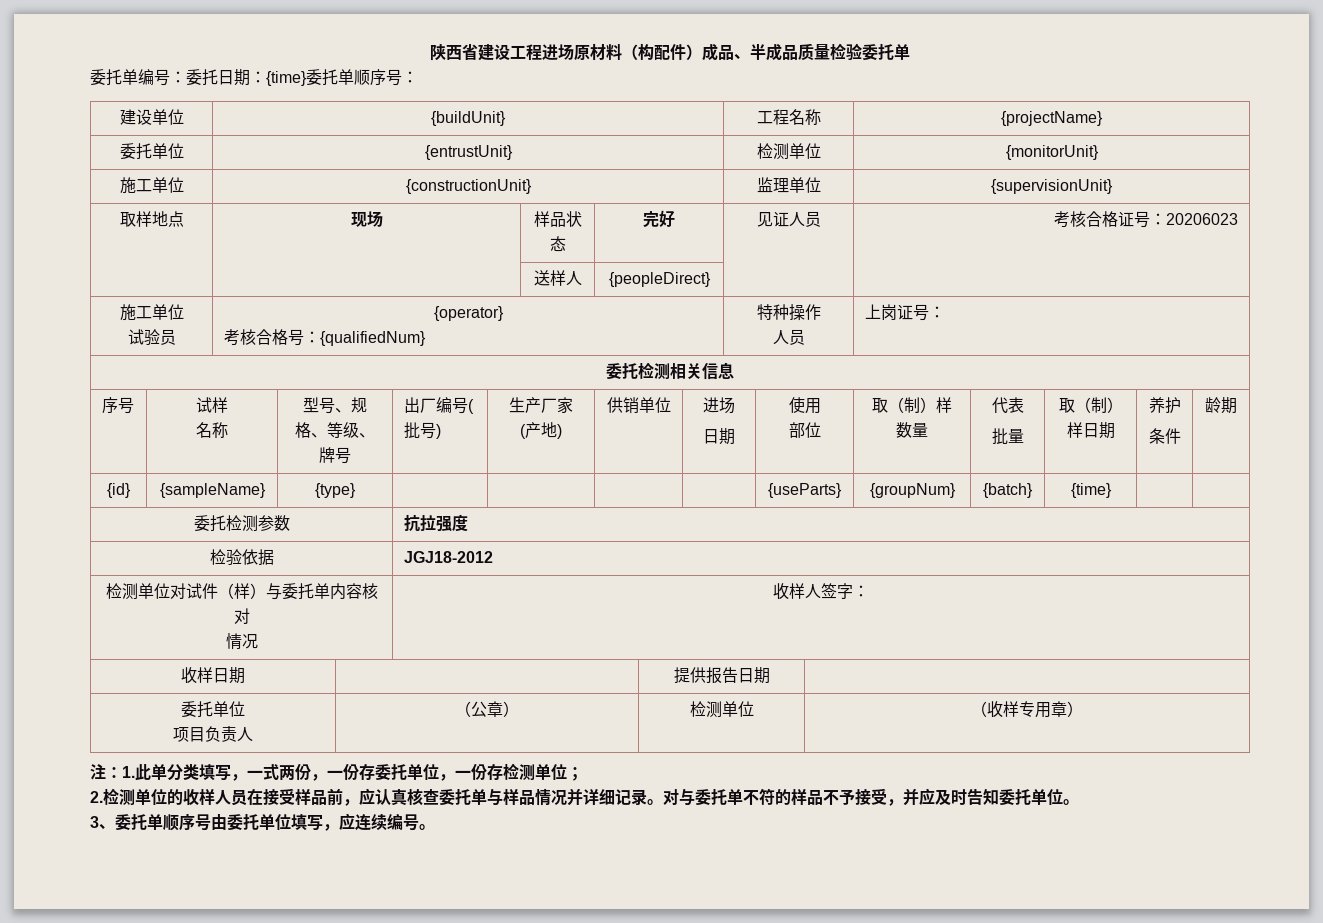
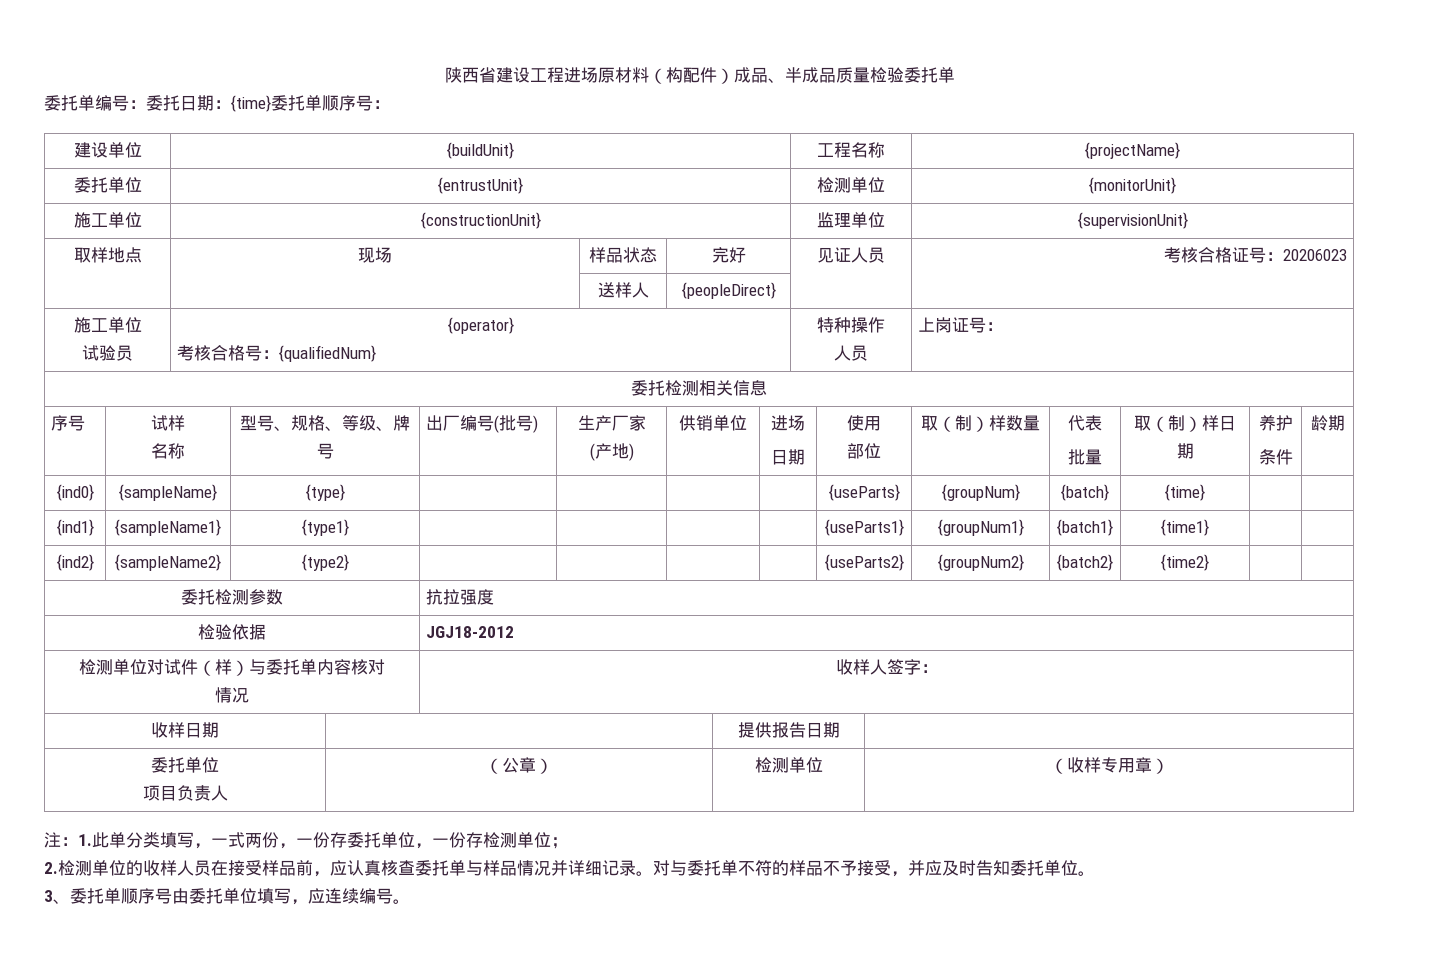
[107,483,131,498] {id} -> [56,484,94,501] {ind0}
(1112, 490) none -> [56,519,94,536] [115,519,221,536] [301,519,349,536] [824,519,904,536] [937,519,1024,536] [1057,519,1113,536] [1161,519,1209,536] [56,554,94,571] [115,554,221,571] [301,554,349,571] [824,554,904,571] [937,554,1024,571] [1057,554,1113,571] [1161,554,1209,571] // {ind1} | {sampleName1} | {type1} | | | | | {useParts1} | {groupNum1} | {batch1} | {time1} | | // {ind2} | {sampleName2} | {type2} | | | | | {useParts2} | {groupNum2} | {batch2} | {time2} | |

